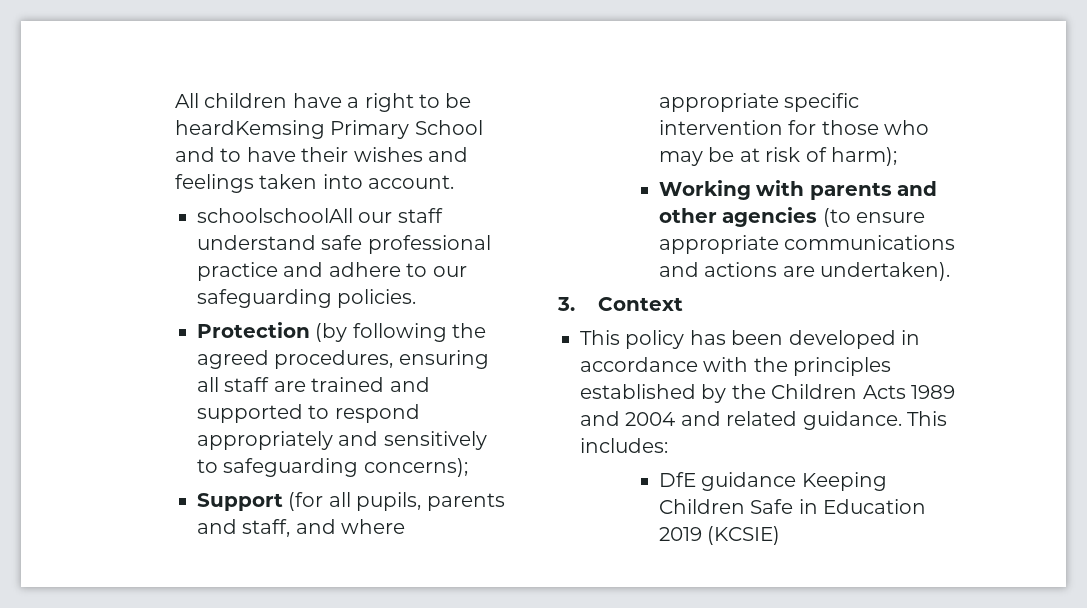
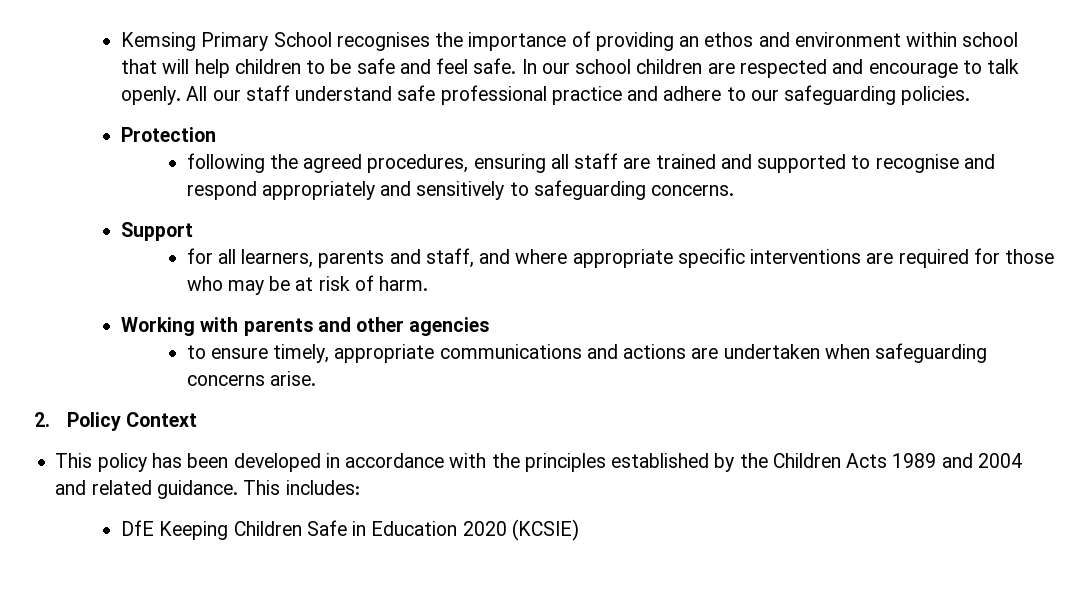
[175,93,472,112] [175,120,483,139] [175,147,469,162] [175,174,455,193] [197,208,354,223] All children have a right to be heardKemsing Primary School and to have their wishes and feelings taken into account. // schoolschoolAll -> [120,31,1019,51] [120,58,1020,78] [120,86,208,105] Kemsing Primary School recognises the importance of providing an ethos and environment within school that will help children to be safe and feel safe. In our school children are respected and encourage to talk openly. All
[315,323,348,342] (by -> (216, 134) //
(330, 412) none -> [875,154,995,173] recognise and
[363,458,468,477] concerns); -> [651,185,735,196] concerns.
[288,492,422,511] (for all pupils, -> [186,248,314,268] // for all learners,
[659,120,784,135] intervention -> [750,249,969,268] interventions are required
[831,147,898,166] harm); -> [379,276,429,291] harm.
[822,208,926,227] (to ensure -> [186,344,330,363] // to ensure timely,
[820,262,951,281] [557,297,575,311] undertaken). // 3. -> [723,343,988,363] [186,371,316,386] [34,412,121,431] undertaken when safeguarding concerns arise. // 2. Policy
[701,472,797,491] guidance -> (154, 528) none
[659,527,703,541] 2019 -> [462,521,507,536] 2020

